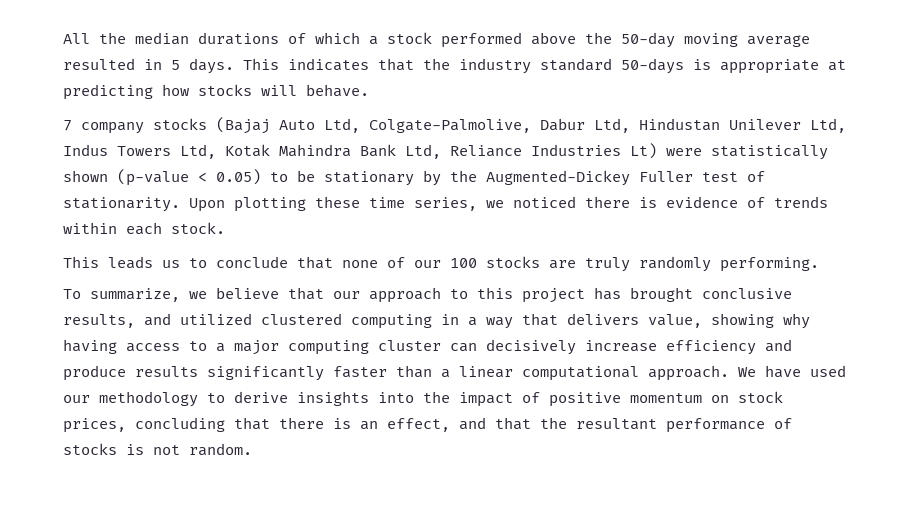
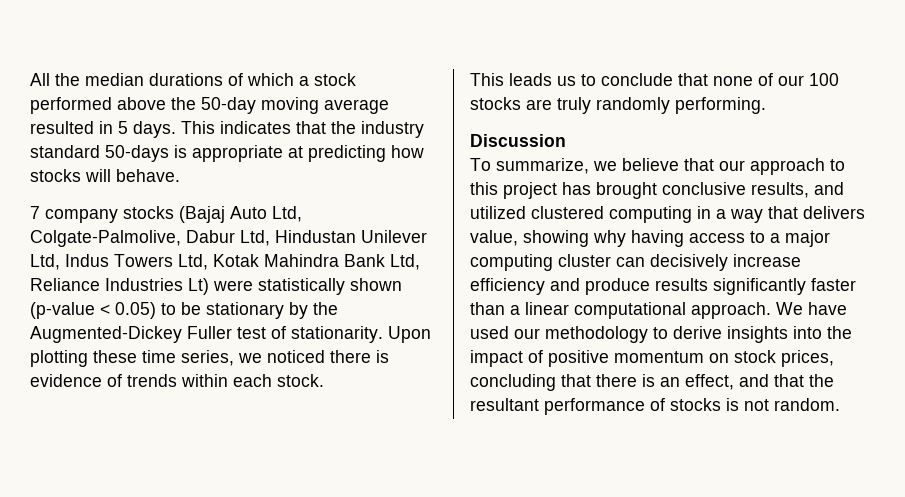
(819, 264) none -> [470,134,566,147] // Discussion

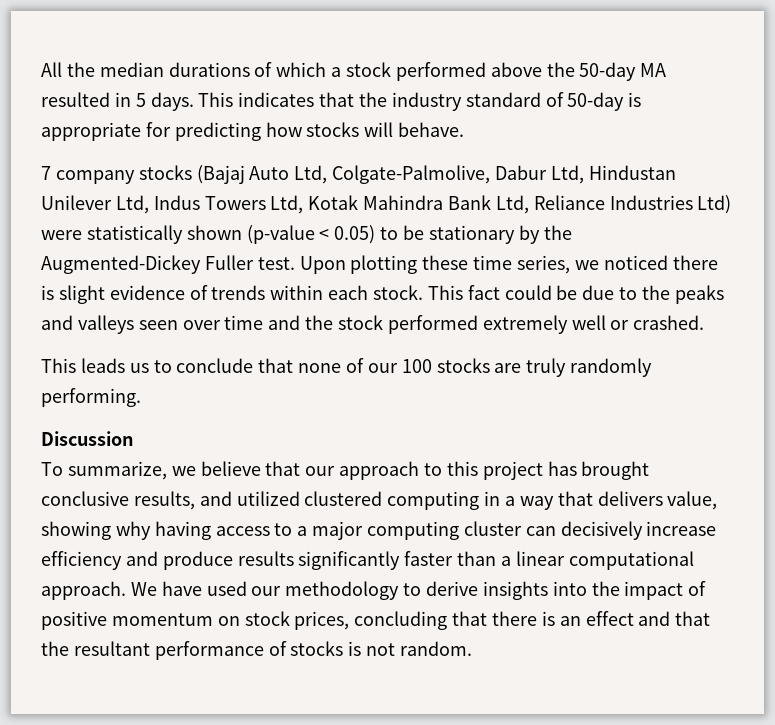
[261,97,389,114] moving average -> [640,63,667,77] MA
[105,145,169,162] 50-days -> [545,92,625,111] of 50-day
[288,146,303,158] at -> [145,122,171,137] for
[188,278,209,295] Lt) -> [697,195,732,214] Ltd)
[237,326,383,343] test of stationarity. -> [257,257,295,270] test.
(389, 356) none -> [58,285,105,304] slight
(324, 380) none -> [427,285,724,304] [41,315,705,334] This fact could be due to the peaks and valleys seen over time and the stock performed extremely well or crashed.
[685,374,734,390] effect, -> [585,611,634,626] effect

